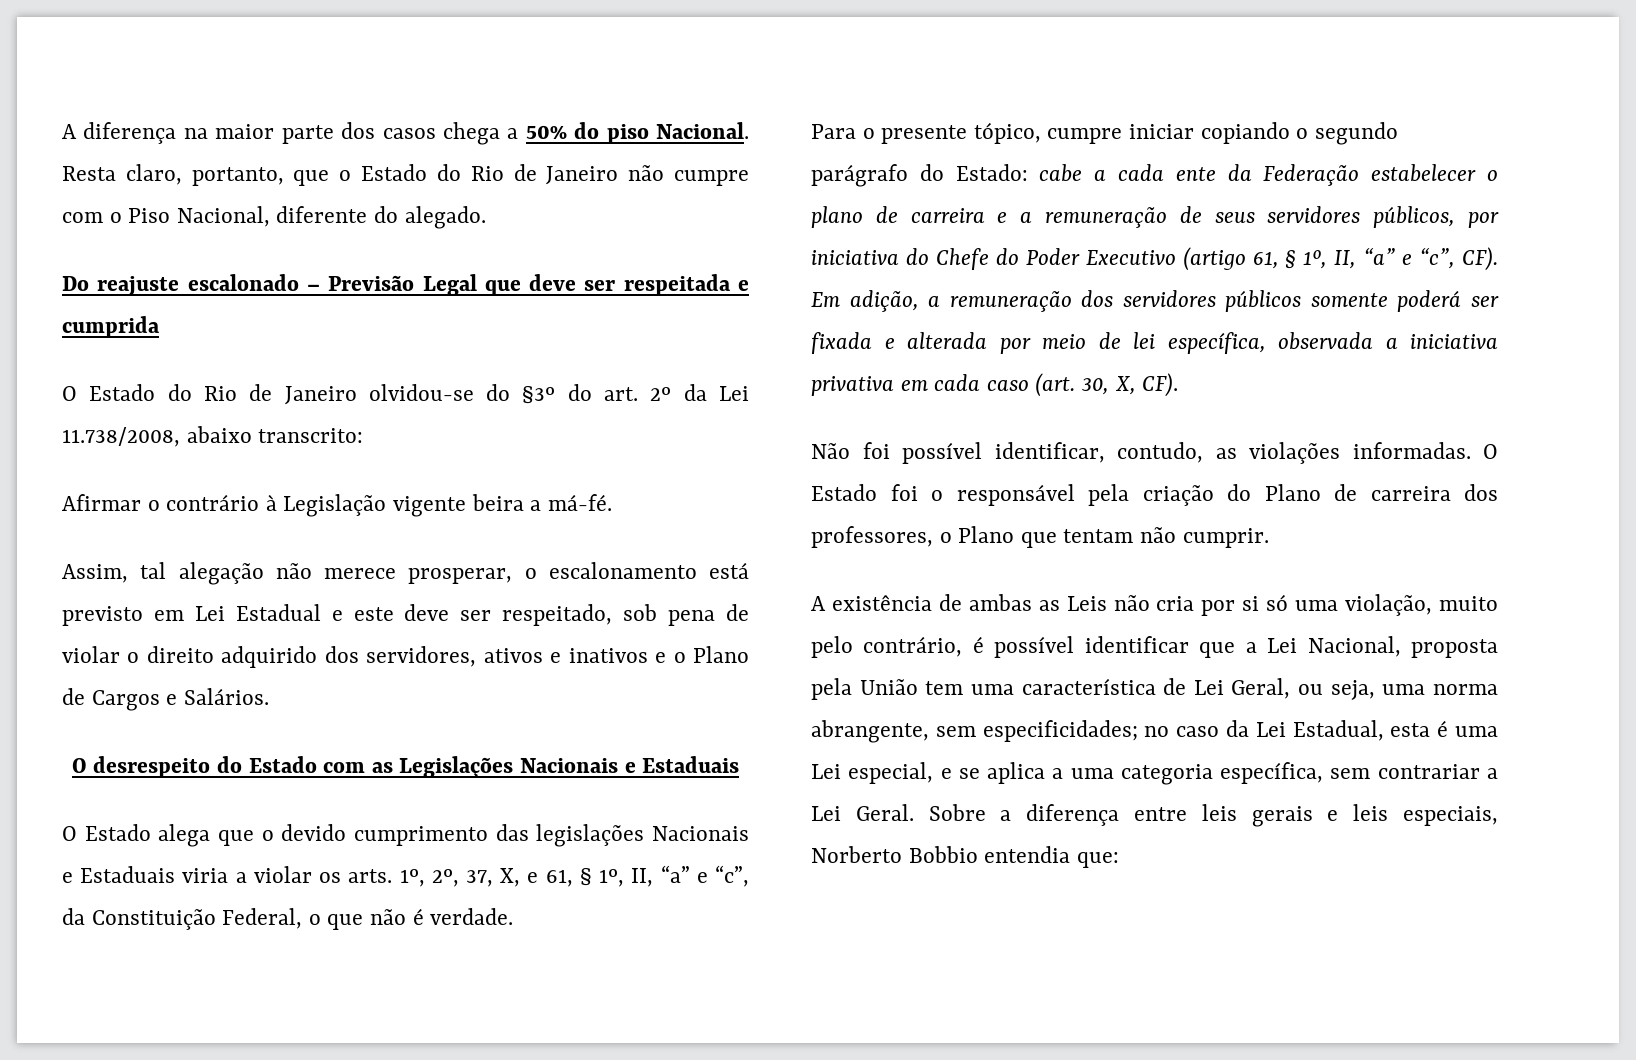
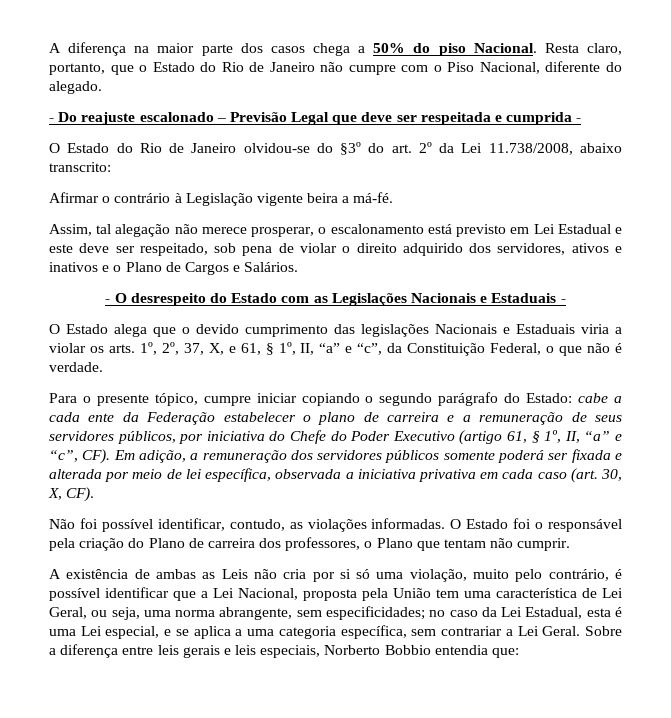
(486, 217) none -> [49,118,54,122] -
(160, 327) none -> [576,118,582,122] -
(269, 696) none -> [105,299,111,303] -
(740, 764) none -> [560,299,566,303] -

